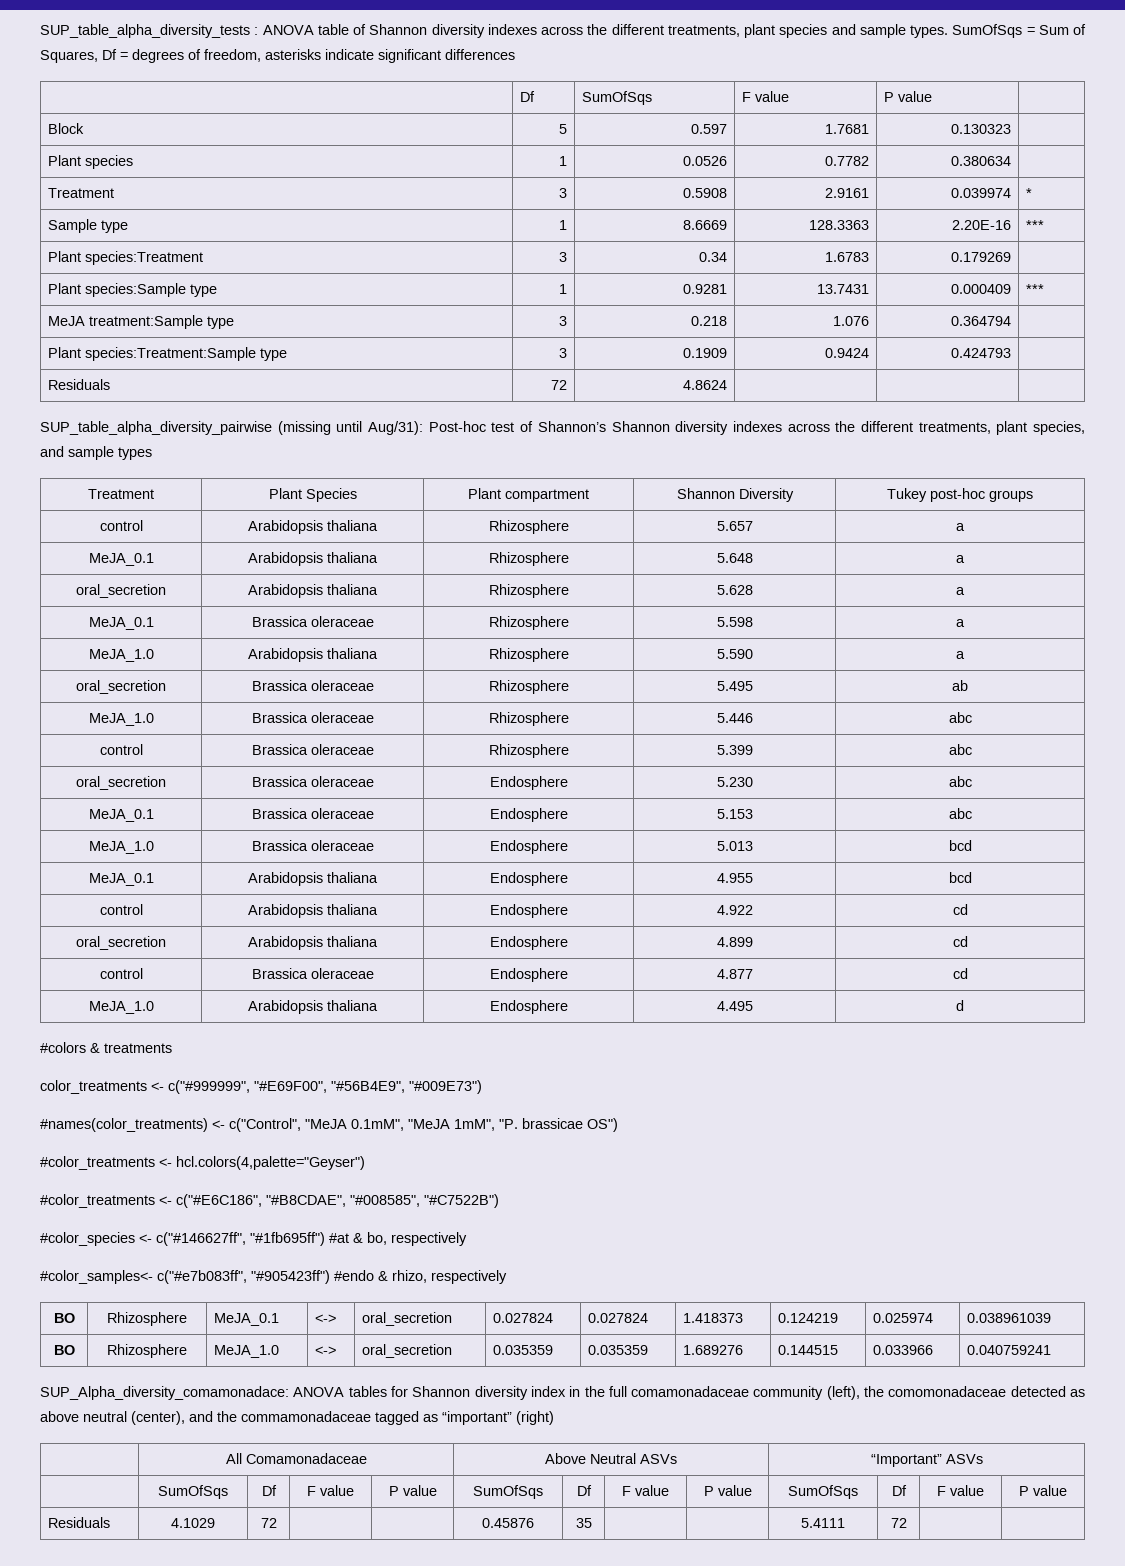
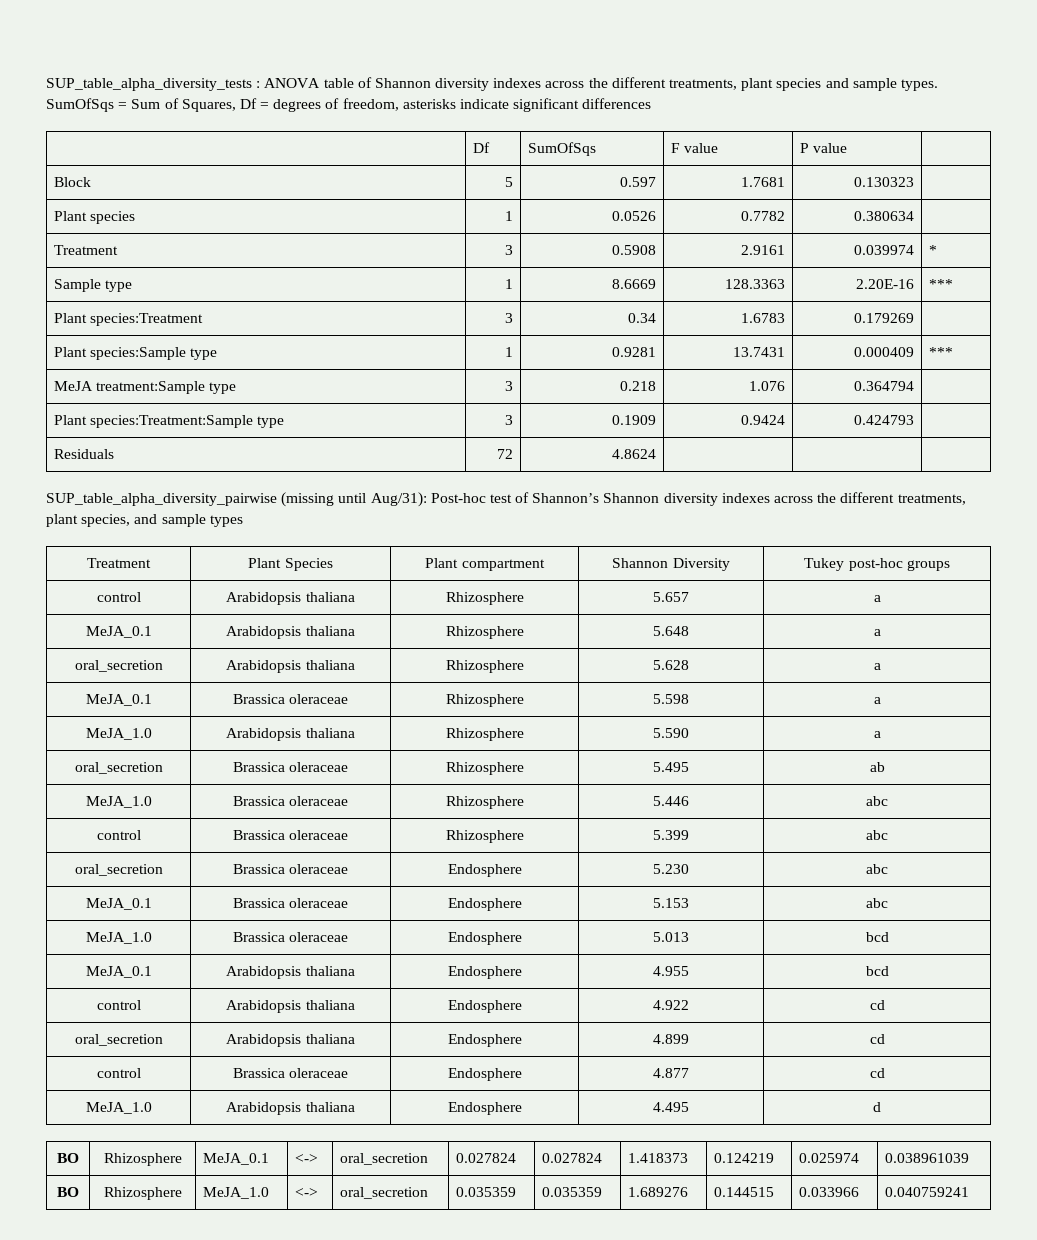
[40,1042,172,1053] [40,1080,482,1094] [40,1118,618,1132] [40,1156,365,1170] [40,1194,499,1208] [40,1232,467,1246] [40,1270,507,1284] // #colors & treatments // color_treatments <- c("#999999", "#E69F00", "#56B4E9", "#009E73") // #names(color_treatments) <- c("Control", "MeJA 0.1mM", "MeJA 1mM", "P. brassicae OS") // #color_treatments <- hcl.colors(4,palette="Geyser") // #color_treatments <- c("#E6C186", "#B8CDAE", "#008585", "#C7522B") // #color_species <- c("#146627ff", "#1fb695ff") #at & bo, respectively // #color_samples<- c("#e7b083ff", "#905423ff") #endo & rhizo, respectively -> (881, 1107) none
[40,1386,1085,1400] [40,1411,554,1425] [225,1453,367,1464] [545,1453,677,1464] [870,1454,983,1467] [158,1485,228,1499] [261,1485,277,1496] [307,1485,354,1496] [388,1485,437,1496] [473,1485,543,1499] [576,1485,592,1496] [622,1485,669,1496] [703,1485,752,1496] [788,1485,858,1499] [891,1485,907,1496] [937,1485,984,1496] [1019,1485,1067,1496] [48,1517,111,1528] [171,1518,215,1528] [260,1518,277,1528] [482,1518,534,1528] [575,1518,592,1528] [801,1518,845,1528] [890,1518,907,1528] // SUP_Alpha_diversity_comamonadace: ANOVA tables for Shannon diversity index in the full comamonadaceae community (left), the comomonadaceae detected as above neutral (center), and the commamonadaceae tagged as “important” (right) // | All Comamonadaceae | Above Neutral ASVs | “Important” ASVs // | SumOfSqs | Df | F value | P value | SumOfSqs | Df | F value | P value | SumOfSqs | Df | F value | P value // Residuals | 4.1029 | 72 | | | 0.45876 | 35 | | | 5.4111 | 72 | | -> (969, 1192) none

